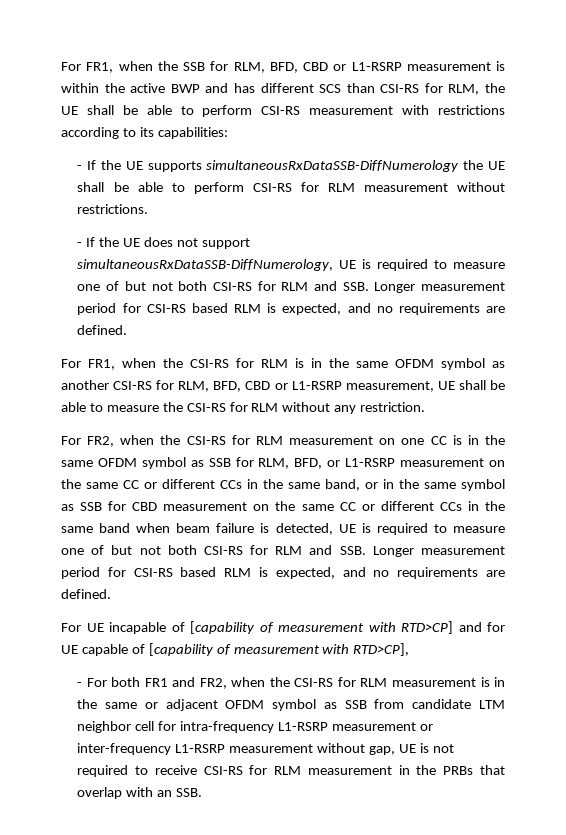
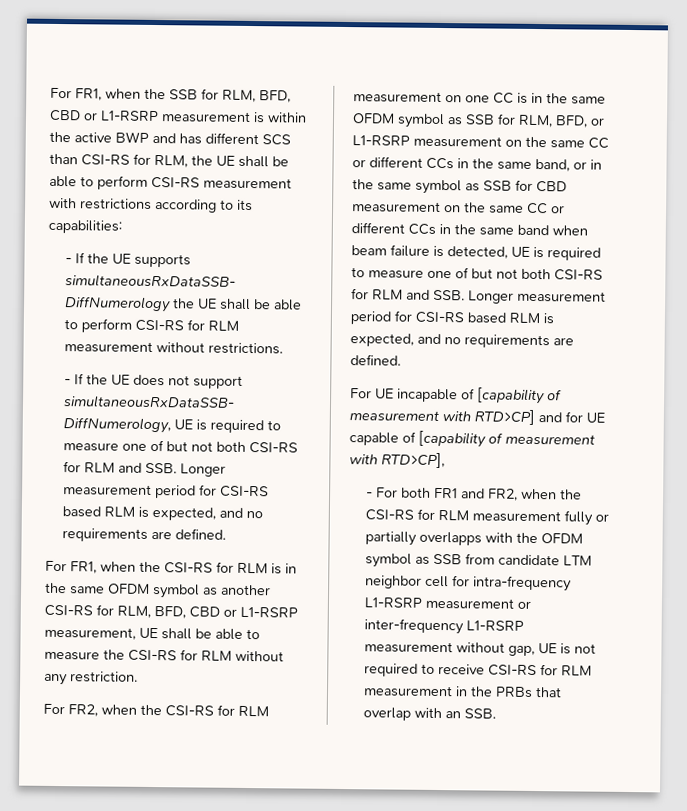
[480,677,505,687] [77,699,218,711] is in the same or adjacent -> [563,510,609,526] [364,531,538,546] fully or partially overlapps with the

